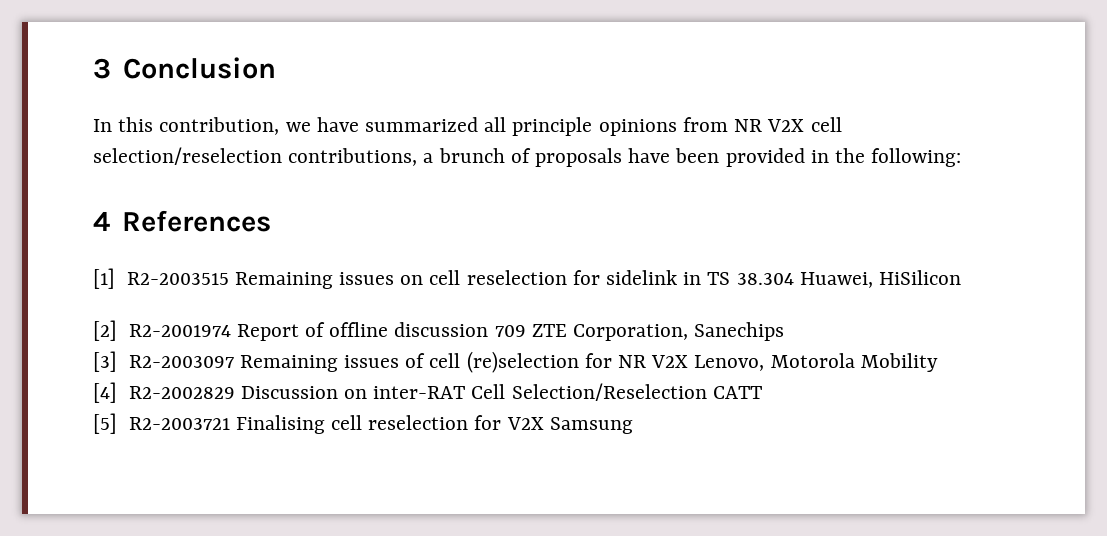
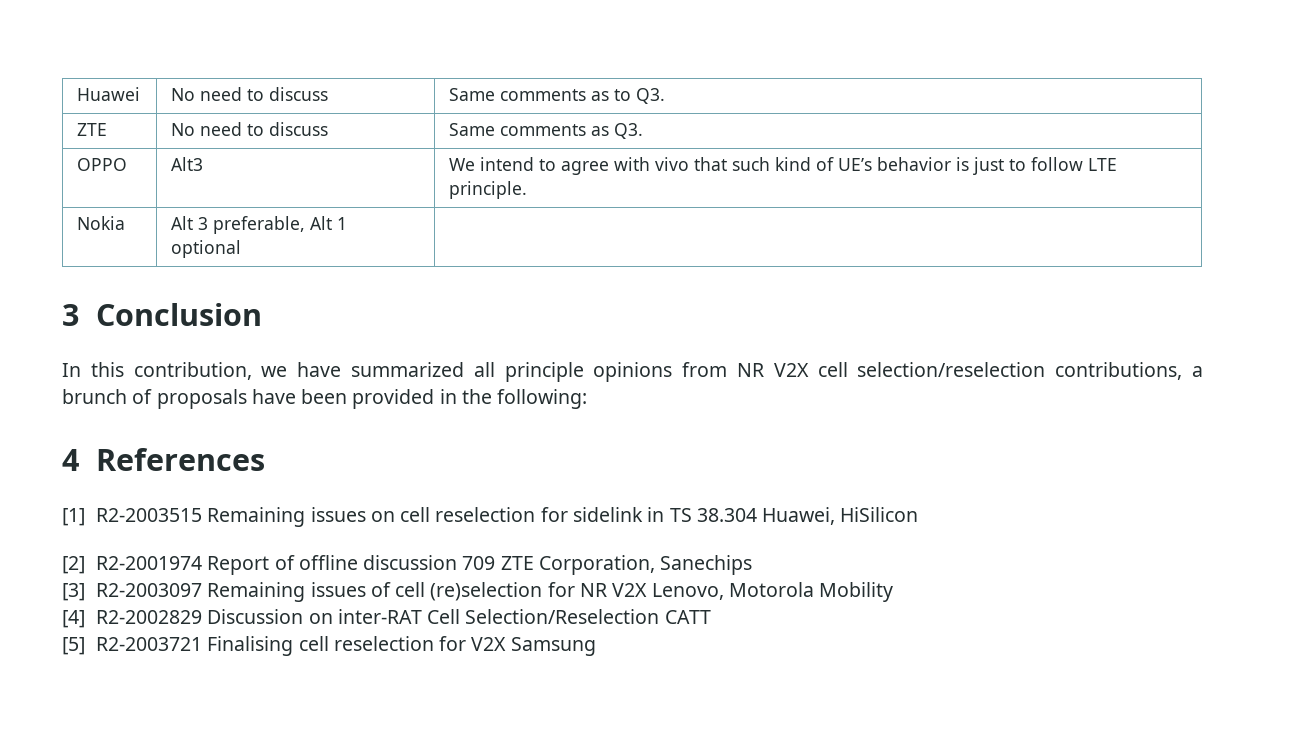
(93, 68) none -> [77,87,141,101] [171,87,329,101] [449,88,666,104] [77,123,108,136] [171,122,329,136] [449,123,644,139] [77,158,128,171] [171,157,204,171] [449,157,1118,175] [449,181,528,199] [77,216,126,230] [171,216,348,234] [171,240,242,258] Huawei | No need to discuss | Same comments as to Q3. // ZTE | No need to discuss | Same comments as Q3. // OPPO | Alt3 | We intend to agree with vivo that such kind of UE’s behavior is just to follow LTE principle. // Nokia | Alt 3 preferable, Alt 1 optional | //

